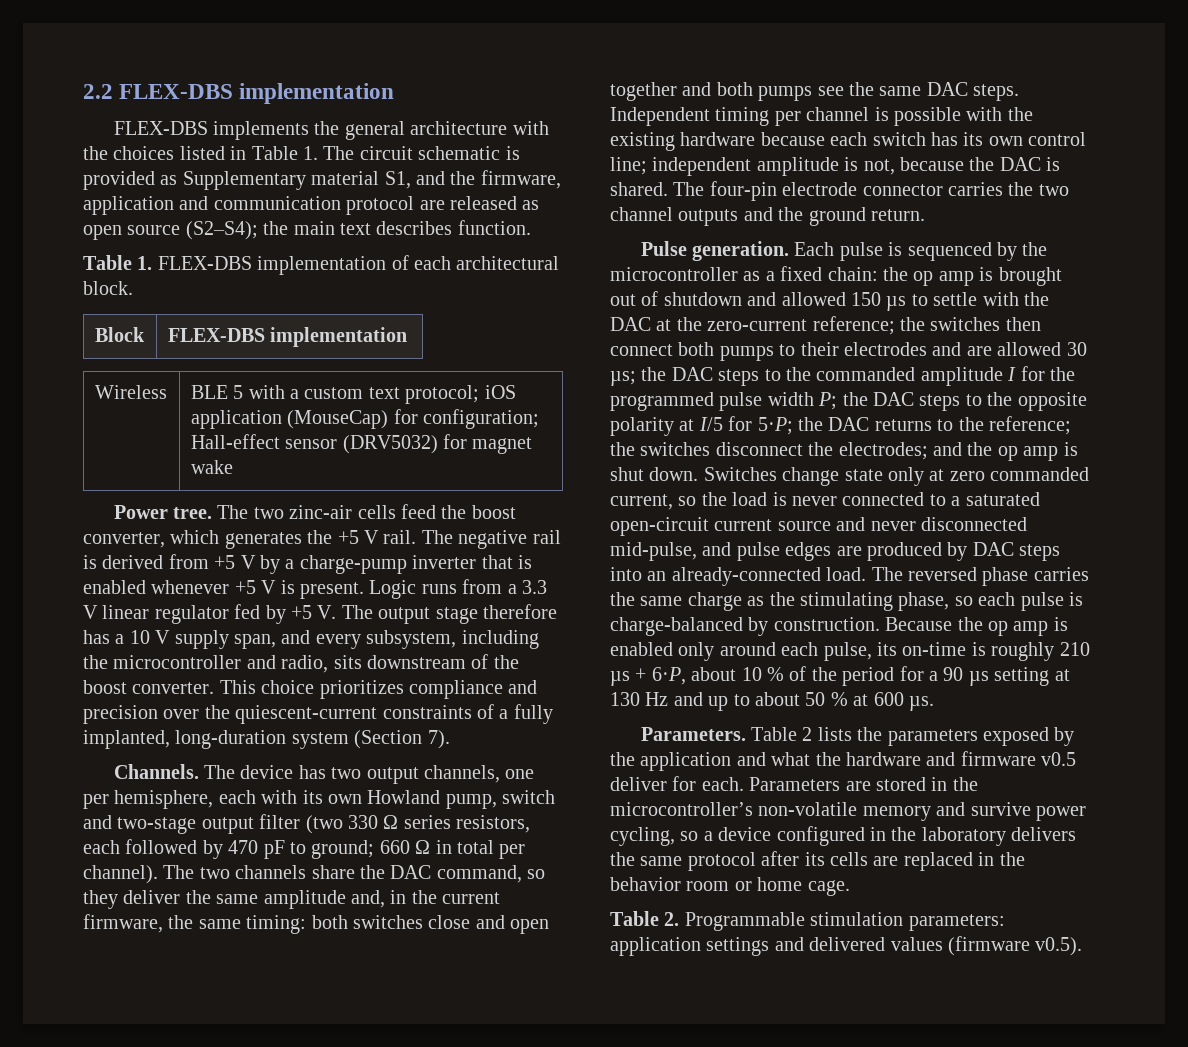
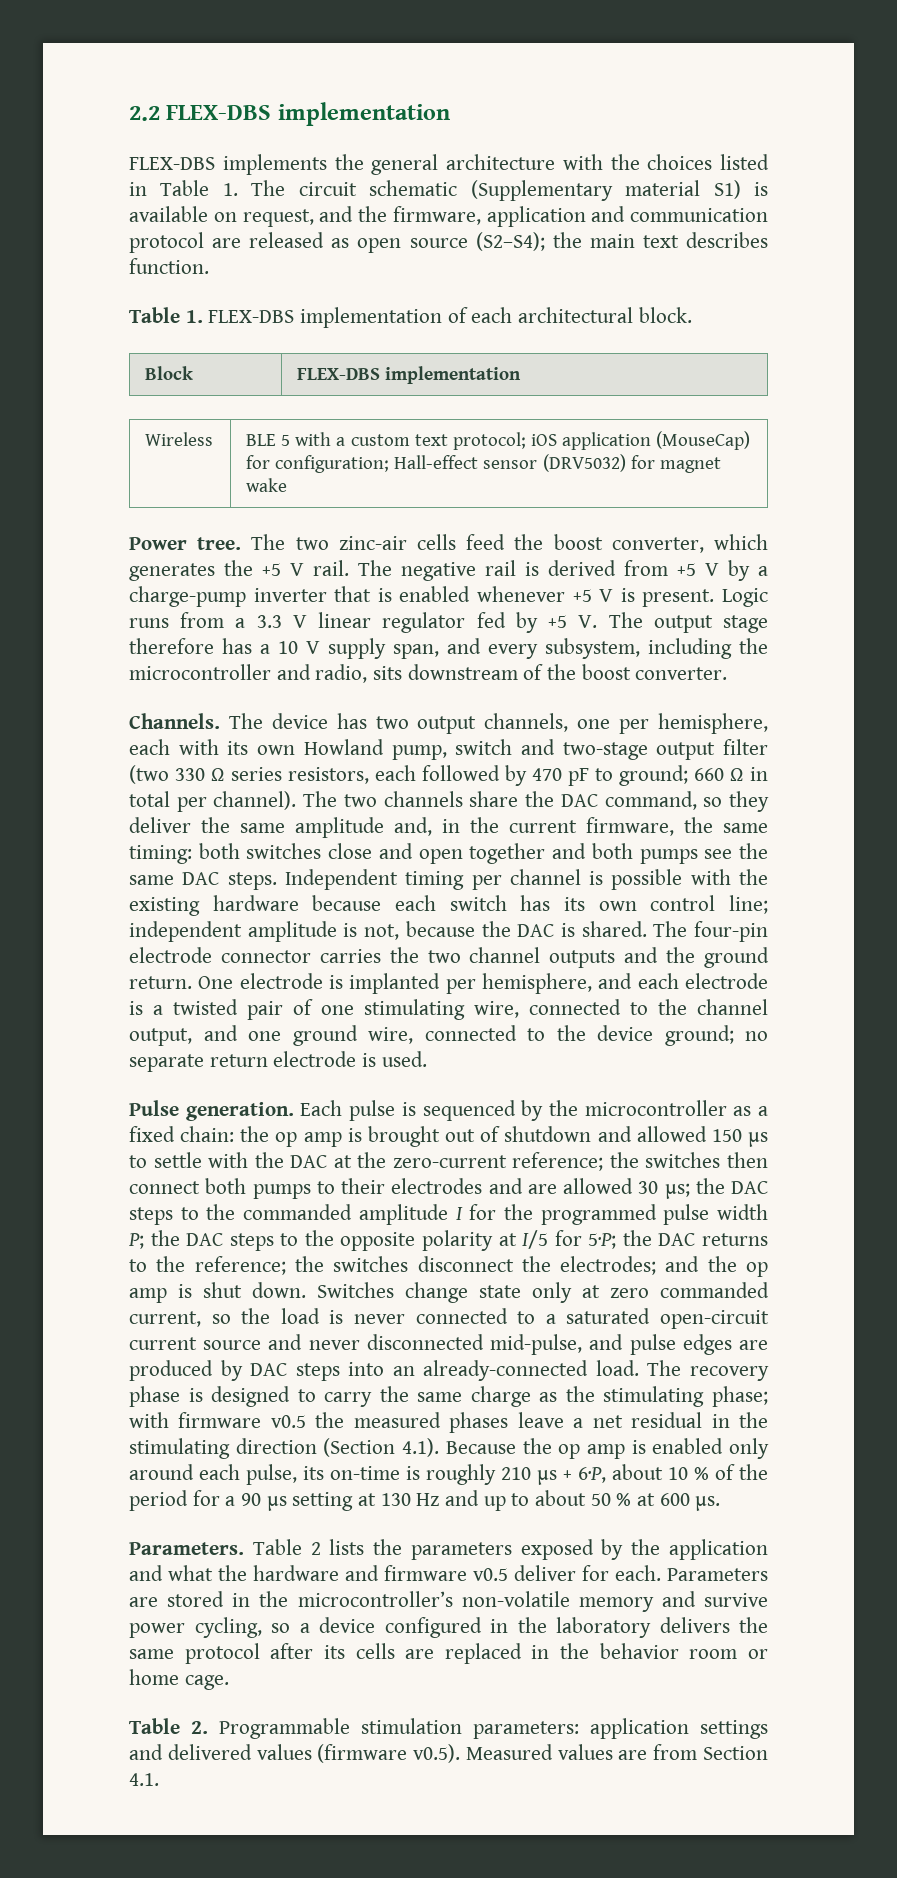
[505,146,520,160] [83,171,411,190] is provided as Supplementary material S1, -> [470,180,768,201] [129,206,314,227] (Supplementary material S1) is available on request,
[219,680,538,699] [83,704,553,724] [83,730,450,749] This choice prioritizes compliance and precision over the quiescent-current constraints of a fully implanted, long-duration system (Section 7). -> (728, 673) none
(925, 215) none -> [198,973,768,994] [129,999,768,1020] [129,1025,768,1046] [129,1051,427,1072] One electrode is implanted per hemisphere, and each electrode is a twisted pair of one stimulating wire, connected to the channel output, and one ground wire, connected to the device ground; no separate return electrode is used.
[908,567,1089,586] reversed phase carries -> [690,1366,769,1381] [129,1386,373,1407] recovery phase is designed to carry
[898,592,1083,611] [610,617,880,636] phase, so each pulse is charge-balanced by construction. -> [712,1386,768,1407] [129,1412,768,1433] [129,1438,440,1459] phase; with firmware v0.5 the measured phases leave a net residual in the stimulating direction (Section 4.1).
(1083, 946) none -> [465,1744,768,1760] [129,1773,159,1786] Measured values are from Section 4.1.

